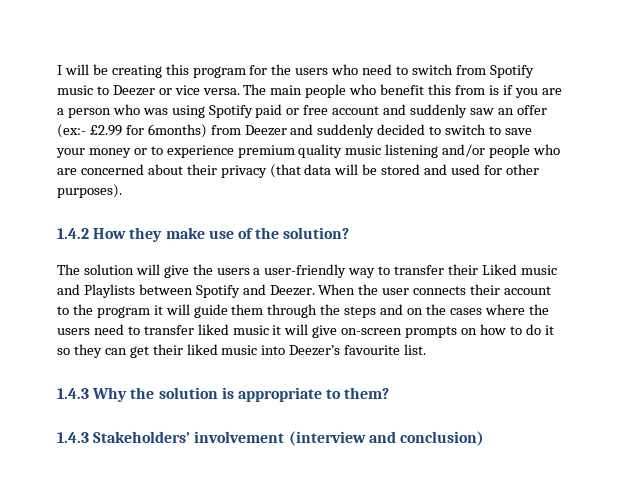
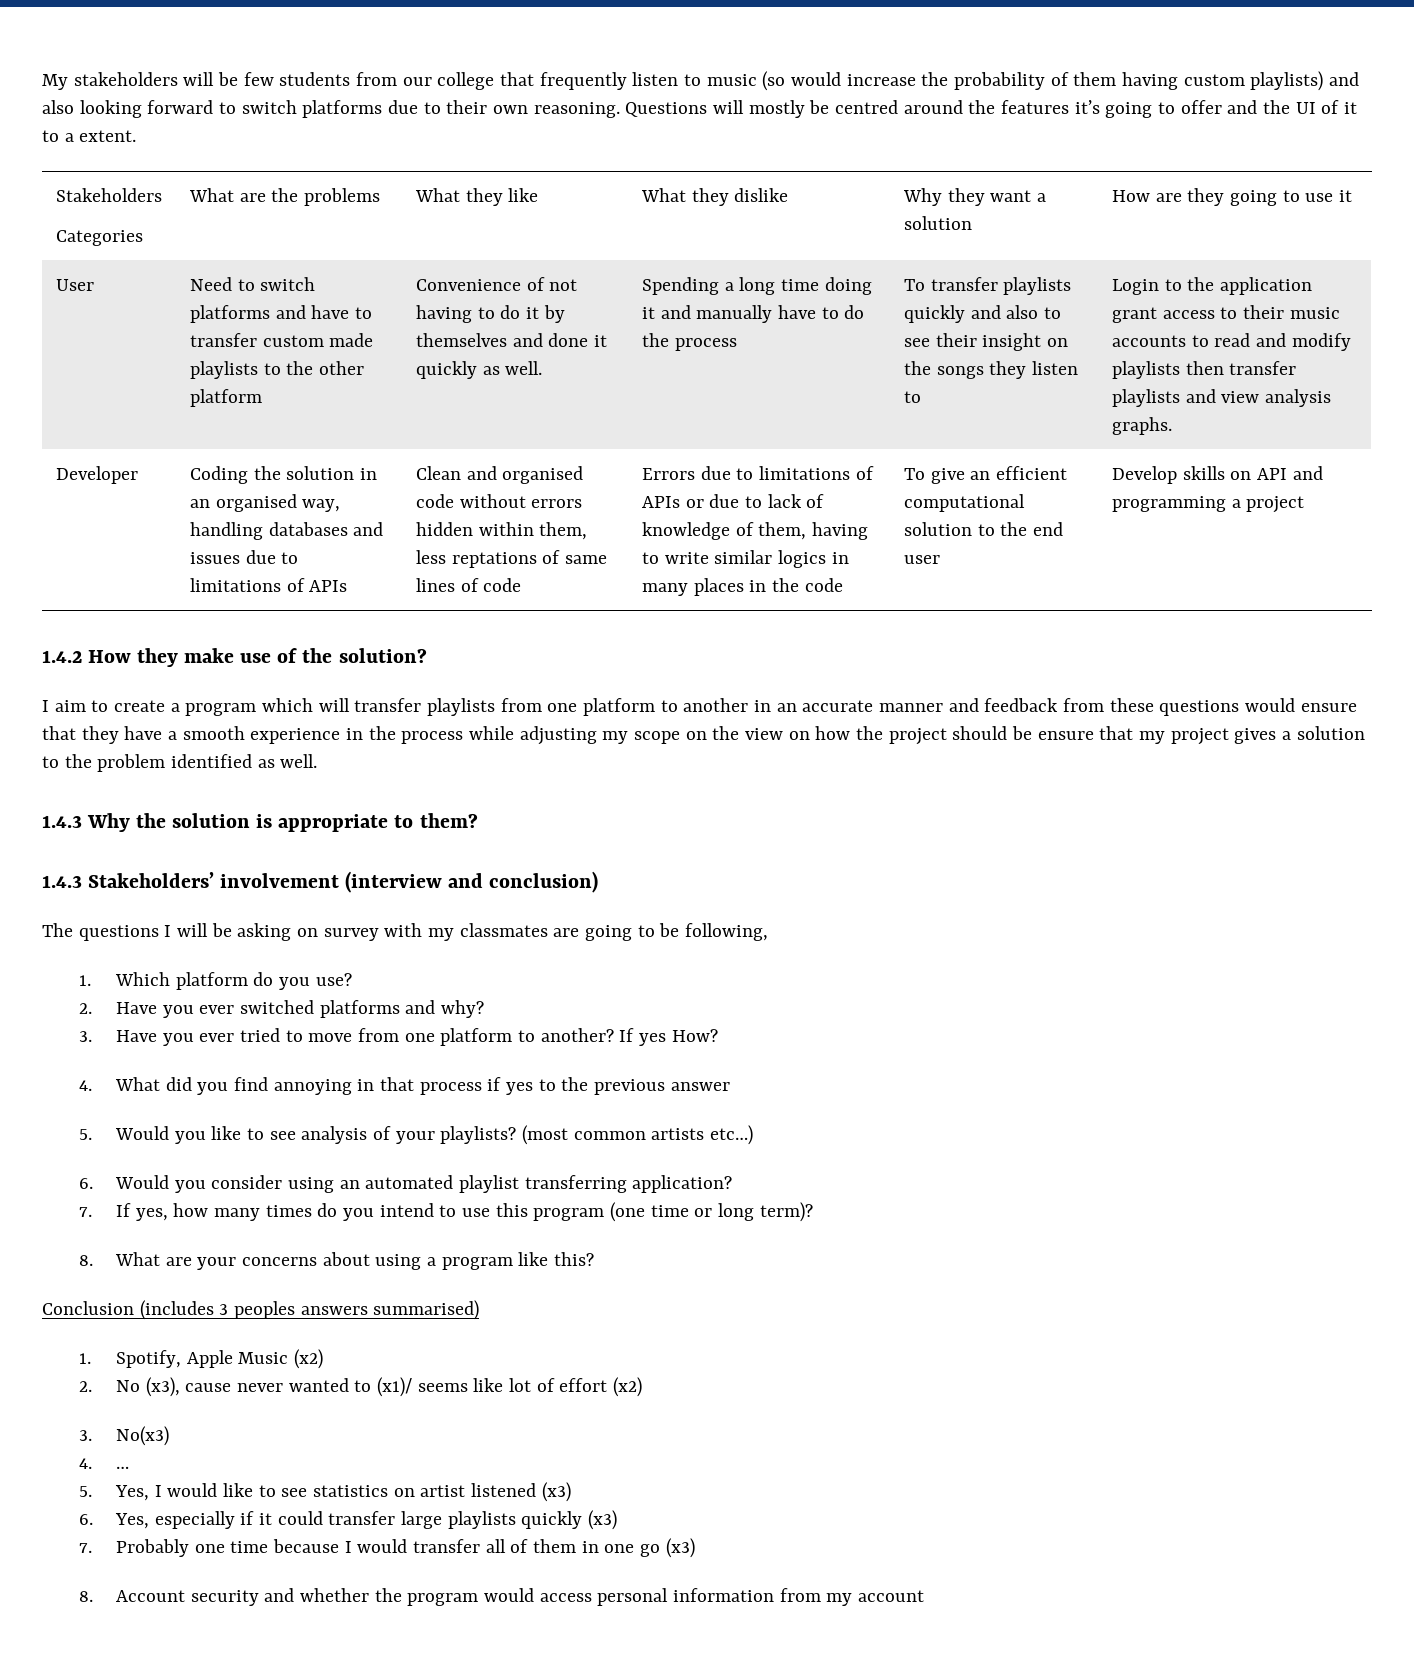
[57,64,534,78] [57,84,562,98] [57,104,547,118] [57,124,532,138] [56,144,561,158] [57,164,539,178] [57,184,122,198] I will be creating this program for the users who need to switch from Spotify music to Deezer or vice versa. The main people who benefit this from is if you are a person who was using Spotify paid or free account and suddenly saw an offer (ex:- £2.99 for 6months) from Deezer and suddenly decided to switch to save your money or to experience premium quality music listening and/or people who are concerned about their privacy (that data will be stored and used for other purposes). -> [42,71,1360,91] [42,100,1358,118] [42,130,137,142] [55,188,162,202] [55,230,143,246] [188,188,380,206] [414,188,539,206] [640,188,789,206] [902,188,1046,206] [903,216,972,230] [1111,188,1352,206] [55,279,94,291] [189,277,316,291] [189,305,372,323] [189,333,374,347] [189,361,364,379] [189,389,262,407] [415,277,578,291] [415,305,565,323] [415,333,607,347] [415,361,543,379] [641,277,872,295] [641,305,865,323] [641,333,737,351] [903,277,1072,295] [903,305,1061,323] [903,333,1068,351] [903,361,1078,379] [903,391,921,403] [1111,277,1312,295] [1111,305,1340,323] [1111,333,1351,351] [1111,361,1297,379] [1111,389,1331,407] [1111,417,1172,435] [55,466,138,484] [189,466,377,484] [189,494,341,512] [189,522,384,540] [189,550,299,564] [189,578,348,592] [415,466,584,484] [415,494,583,508] [415,522,588,540] [415,550,607,568] [415,578,522,592] [641,466,874,480] [641,494,825,508] [641,522,868,540] [641,550,849,568] [641,578,843,596] [903,466,1067,484] [903,494,1025,512] [903,522,1063,536] [903,555,940,564] [1111,466,1323,484] [1111,496,1305,513] My stakeholders will be few students from our college that frequently listen to music (so would increase the probability of them having custom playlists) and also looking forward to switch platforms due to their own reasoning. Questions will mostly be centred around the features it’s going to offer and the UI of it to a extent. // Stakeholders // Categories | What are the problems | What they like | What they dislike | Why they want a solution | How are they going to use it // User | Need to switch platforms and have to transfer custom made playlists to the other platform | Convenience of not having to do it by themselves and done it quickly as well. | Spending a long time doing it and manually have to do the process | To transfer playlists quickly and also to see their insight on the songs they listen to | Login to the application grant access to their music accounts to read and modify playlists then transfer playlists and view analysis graphs. // Developer | Coding the solution in an organised way, handling databases and issues due to limitations of APIs | Clean and organised code without errors hidden within them, less reptations of same lines of code | Errors due to limitations of APIs or due to lack of knowledge of them, having to write similar logics in many places in the code | To give an efficient computational solution to the end user | Develop skills on API and programming a project
[57,264,557,278] [57,284,552,298] [57,304,549,318] [57,324,554,338] [57,344,427,358] The solution will give the users a user-friendly way to transfer their Liked music and Playlists between Spotify and Deezer. When the user connects their account to the program it will guide them through the steps and on the cases where the users need to transfer liked music it will give on-screen prompts on how to do it so they can get their liked music into Deezer’s favourite list. -> [42,698,1357,716] [42,726,1365,745] [42,754,318,772] I aim to create a program which will transfer playlists from one platform to another in an accurate manner and feedback from these questions would ensure that they have a smooth experience in the process while adjusting my scope on the view on how the project should be ensure that my project gives a solution to the problem identified as well.
(484, 438) none -> [42,923,769,941] [79,972,352,990] [79,1000,485,1018] [79,1028,718,1046] [79,1077,730,1095] [79,1125,754,1145] [79,1175,733,1193] [79,1202,813,1222] [79,1252,595,1270] [42,1300,480,1320] [79,1349,324,1369] [79,1377,643,1397] [79,1426,170,1446] [79,1458,130,1469] [79,1482,571,1502] [79,1510,618,1530] [79,1538,695,1558] [79,1588,925,1606] // The questions I will be asking on survey with my classmates are going to be following, // 1. Which platform do you use? // 2. Have you ever switched platforms and why? // 3. Have you ever tried to move from one platform to another? If yes How? // 4. What did you find annoying in that process if yes to the previous answer // 5. Would you like to see analysis of your playlists? (most common artists etc…) // 6. Would you consider using an automated playlist transferring application? // 7. If yes, how many times do you intend to use this program (one time or long term)? // 8. What are your concerns about using a program like this? // Conclusion (includes 3 peoples answers summarised) // 1. Spotify, Apple Music (x2) // 2. No (x3), cause never wanted to (x1)/ seems like lot of effort (x2) // 3. No(x3) // 4. … // 5. Yes, I would like to see statistics on artist listened (x3) // 6. Yes, especially if it could transfer large playlists quickly (x3) // 7. Probably one time because I would transfer all of them in one go (x3) // 8. Account security and whether the program would access personal information from my account

